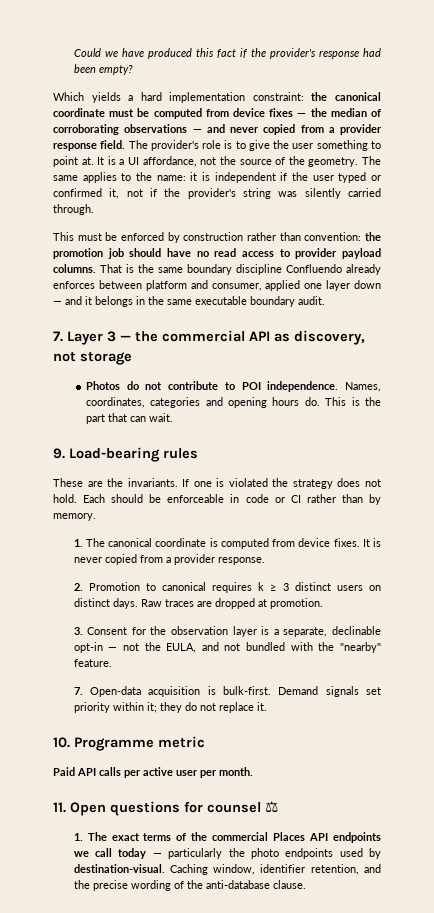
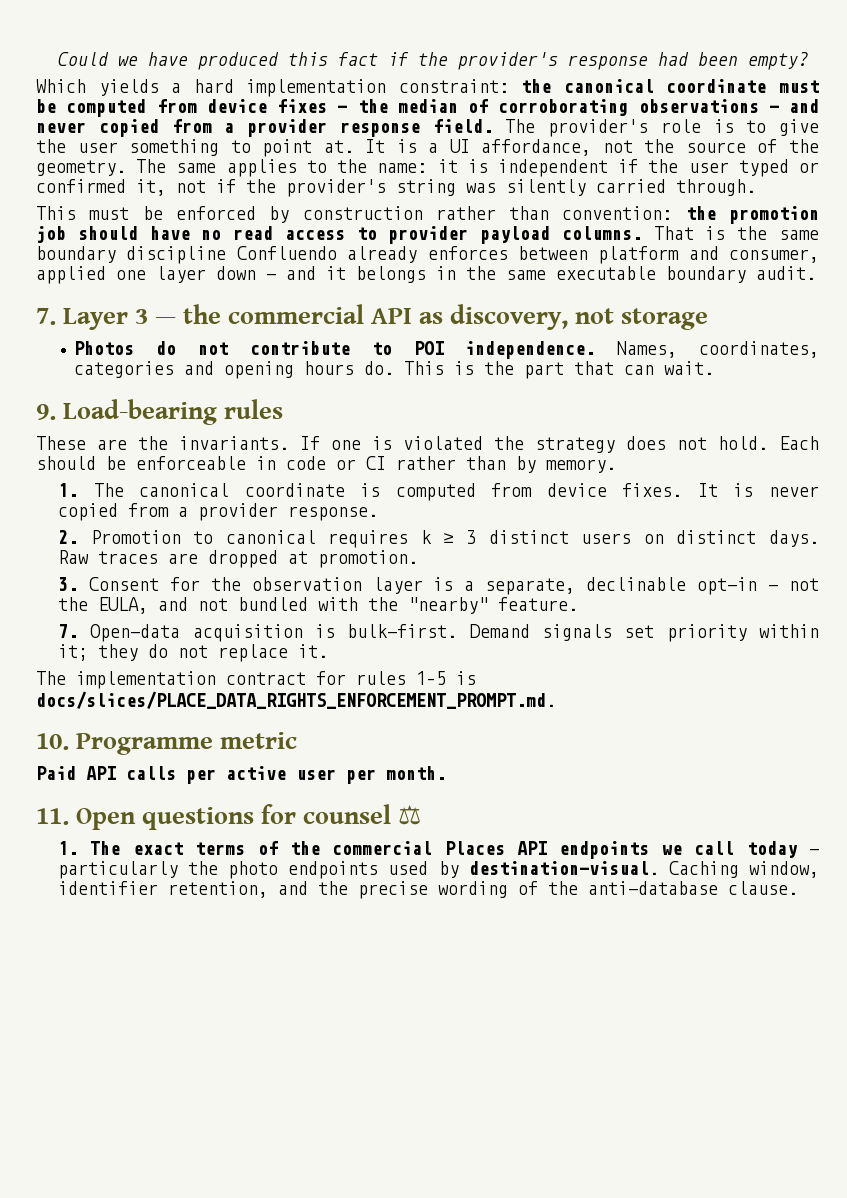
(267, 706) none -> [36,671,476,689] [36,691,556,709] // The implementation contract for rules 1–5 is docs/slices/PLACE_DATA_RIGHTS_ENFORCEMENT_PROMPT.md.

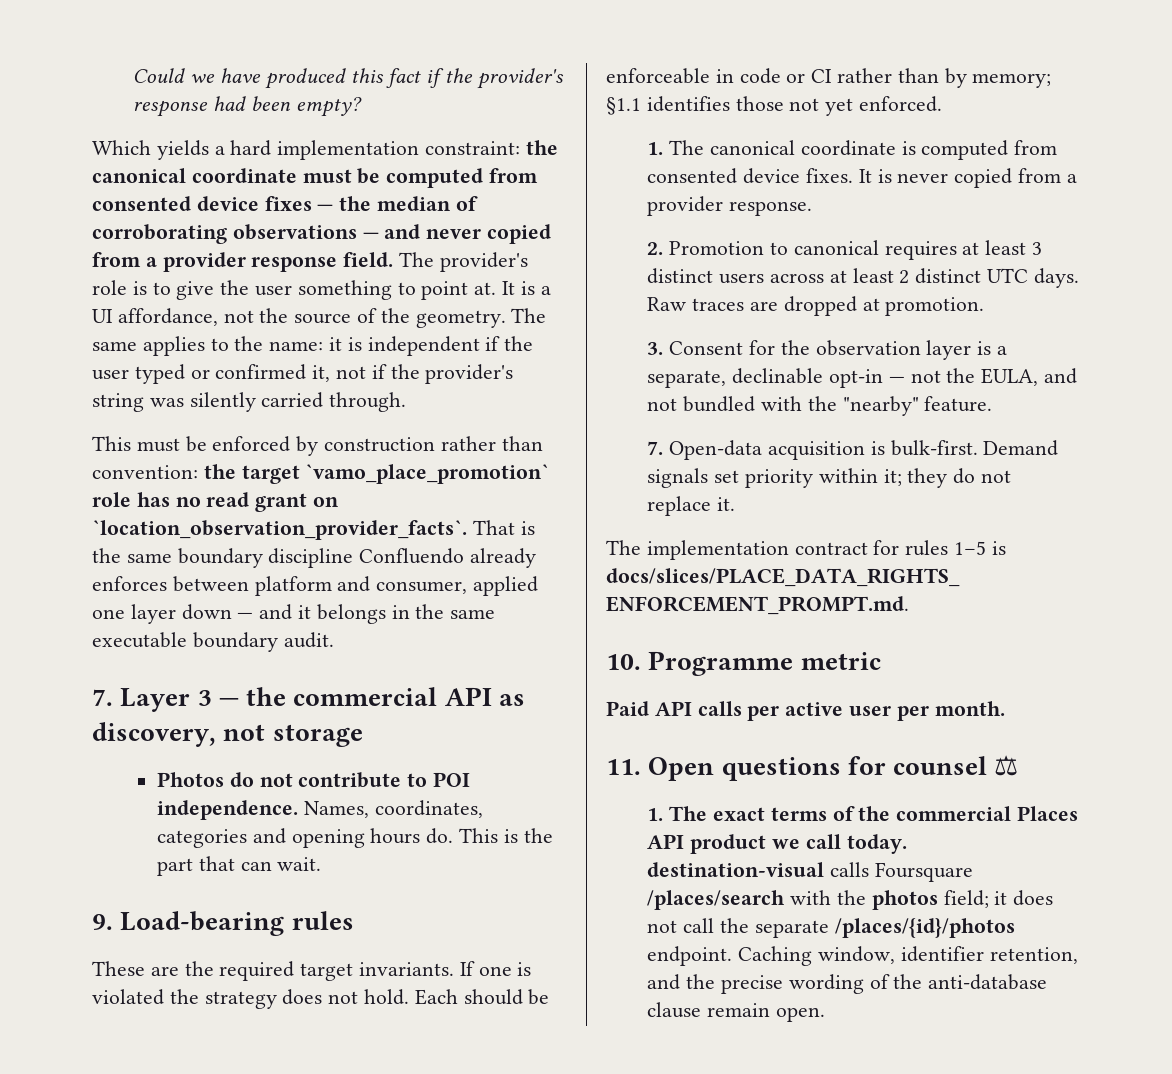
(197, 106) none -> [92,196,191,211] consented
[728,206,819,224] [36,226,642,244] promotion job should have no read access to provider payload columns. -> [241,464,550,484] [92,492,340,512] [92,520,467,540] target `vamo_place_promotion` role has no read grant on `location_observation_provider_facts`.
(168, 443) none -> [219,961,354,981] required target
[546,459,616,473] memory. -> [972,73,1052,88] [606,96,943,116] memory; §1.1 identifies those not yet enforced.
(533, 490) none -> [647,168,738,184] consented
[420,530,454,544] k ≥ -> [962,240,1027,255] at least
[643,530,757,544] on distinct -> [769,268,1028,284] across at least 2 distinct UTC
[559,841,650,859] endpoints -> [690,834,767,854] product
[746,841,819,858] [57,861,659,879] today — particularly the photo endpoints used by destination-visual. -> [846,834,907,854] [647,862,973,882] [647,890,1054,910] [647,918,1015,938] [647,946,733,966] today. destination-visual calls Foursquare /places/search with the photos field; it does not call the separate /places/{id}/photos endpoint.
[727,881,798,895] clause. -> [647,1002,825,1022] clause remain open.

